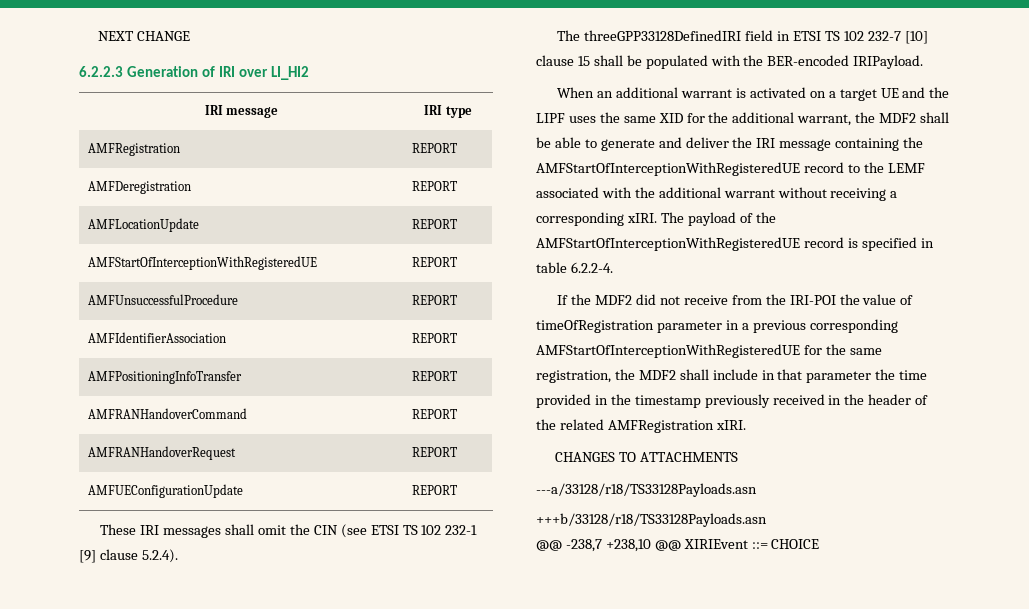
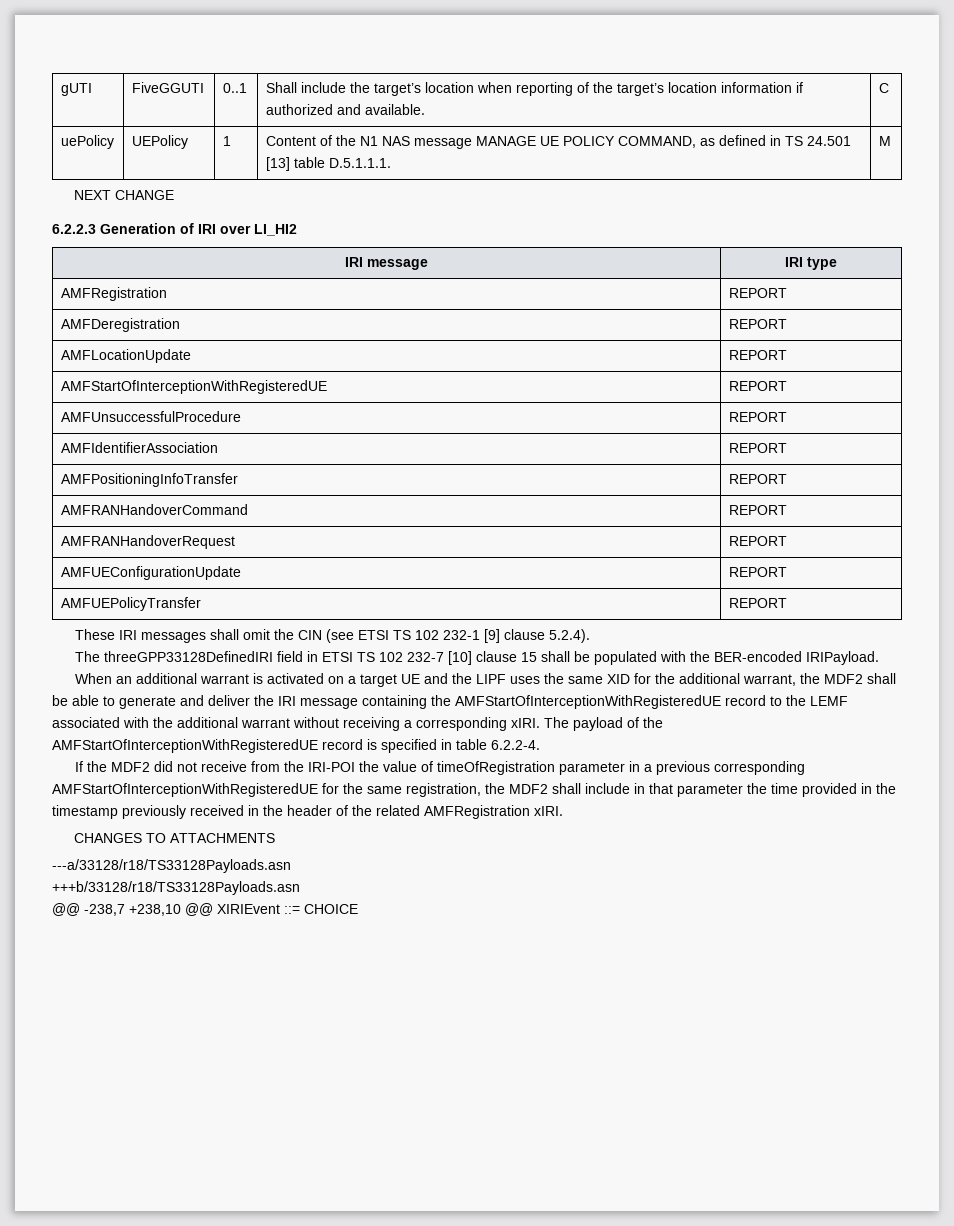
(98, 36) none -> [60,83,92,96] [131,82,204,93] [222,83,247,93] [265,82,803,96] [265,104,425,115] [878,83,889,93] [60,135,114,149] [131,135,188,149] [222,136,231,146] [265,135,851,149] [265,157,391,171] [878,136,891,146] gUTI | FiveGGUTI | 0..1 | Shall include the target’s location when reporting of the target’s location information if authorized and available. | C // uePolicy | UEPolicy | 1 | Content of the N1 NAS message MANAGE UE POLICY COMMAND, as defined in TS 24.501 [13] table D.5.1.1.1. | M //
(457, 490) none -> [60,597,201,611] [728,598,787,608] // AMFUEPolicyTransfer | REPORT

